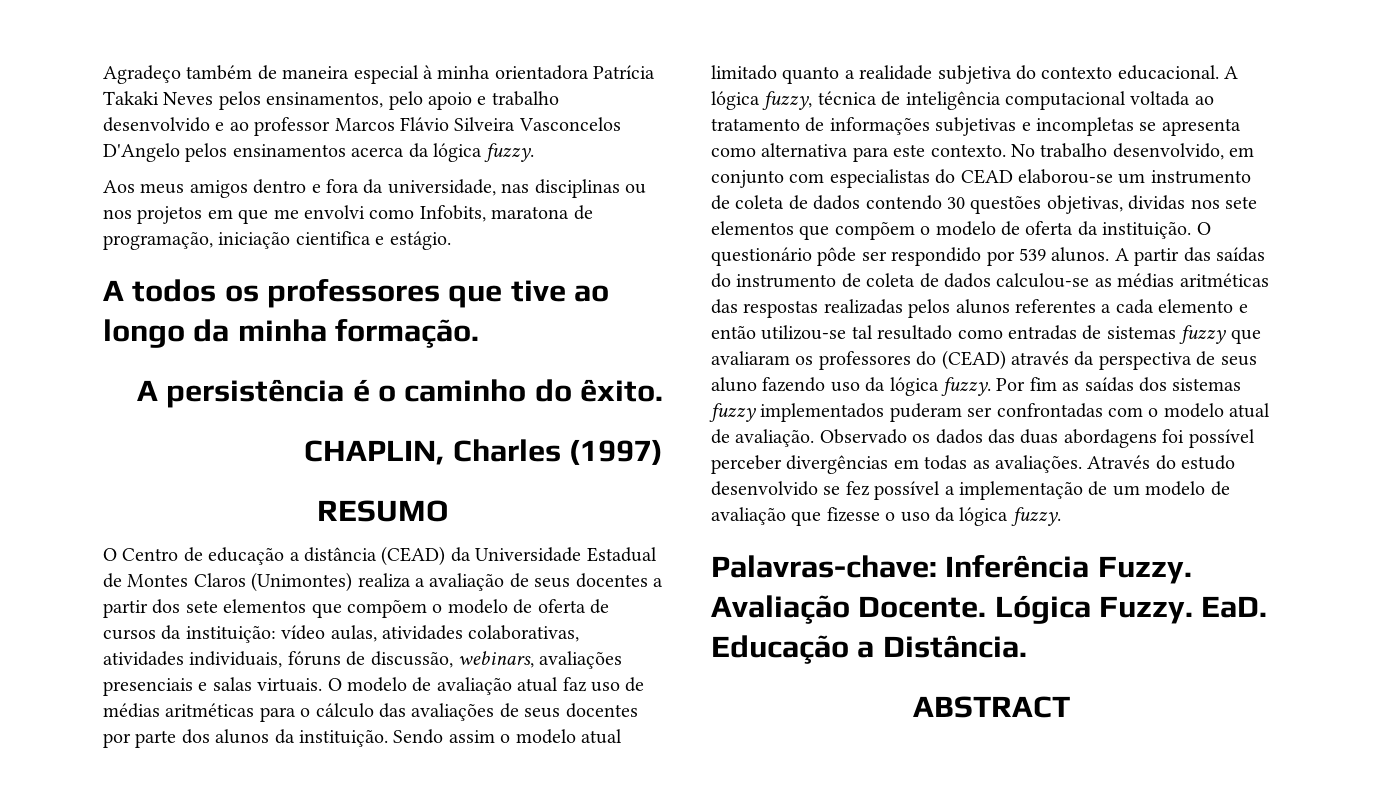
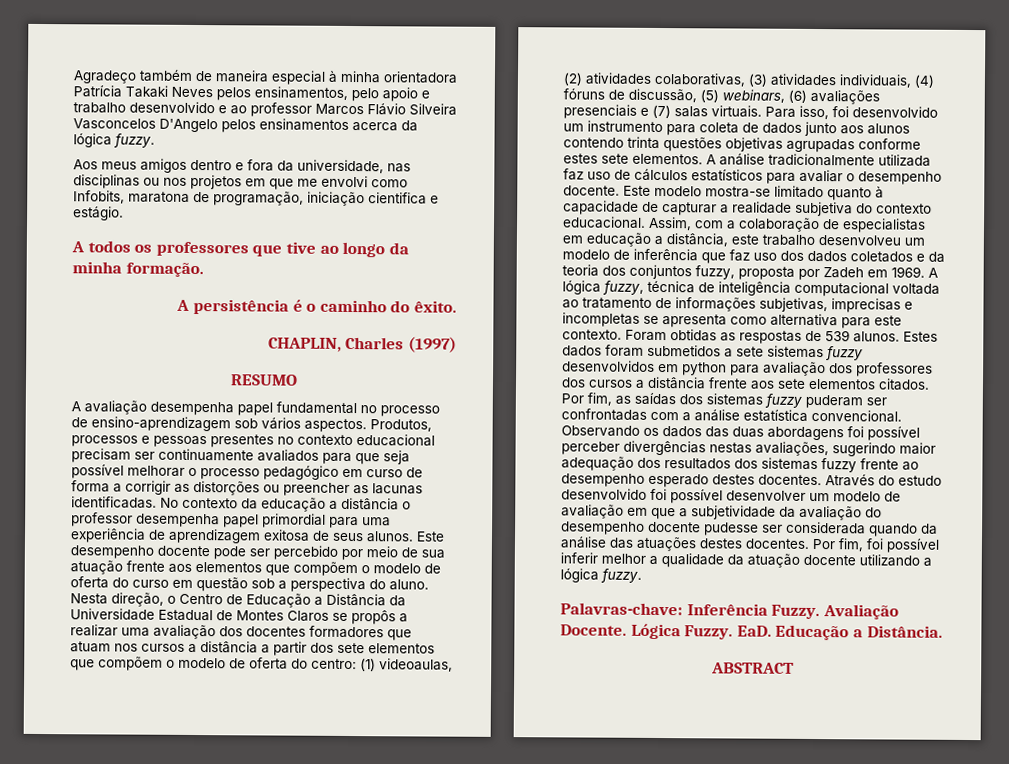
[103,546,446,566] O Centro de educação a distância (CEAD) -> [71,400,440,417] [71,416,432,433] [71,434,435,448] [71,448,410,465] [71,464,423,480] [71,480,423,496] [71,496,411,512] [71,512,391,529] [70,528,445,544] [70,545,445,561] [70,560,441,577] [70,576,429,593] [70,592,386,608] A avaliação desempenha papel fundamental no processo de ensino-aprendizagem sob vários aspectos. Produtos, processos e pessoas presentes no contexto educacional precisam ser continuamente avaliados para que seja possível melhorar o processo pedagógico em curso de forma a corrigir as distorções ou preencher as lacunas identificadas. No contexto da educação a distância o professor desempenha papel primordial para uma experiência de aprendizagem exitosa de seus alunos. Este desempenho docente pode ser percebido por meio de sua atuação frente aos elementos que compõem o modelo de oferta do curso em questão sob a perspectiva do aluno. Nesta direção, o Centro de Educação a Distância
[251,572,648,592] (Unimontes) realiza a avaliação de seus docentes -> [332,610,408,625] [70,624,412,641] [70,641,258,654] se propôs a realizar uma avaliação dos docentes formadores que atuam nos cursos a distância
[589,599,609,614] [103,625,377,643] de cursos da instituição: vídeo aulas, -> [291,658,453,672] [563,72,583,86] do centro: (1) videoaulas, (2)
(580, 633) none -> [748,73,767,87] (3)
(283, 659) none -> [914,74,934,88] (4)
[458,651,534,668] webinars, -> [700,89,807,103] (5) webinars, (6)
(208, 686) none -> [652,104,671,119] (7)
[327,677,645,695] [103,703,638,722] [103,729,622,748] [711,65,840,84] O modelo de avaliação atual faz uso de médias aritméticas para o cálculo das avaliações de seus docentes por parte dos alunos da instituição. Sendo assim o modelo atual limitado quanto -> [765,105,938,120] [563,120,910,137] [563,136,921,153] [563,153,931,167] [563,168,942,185] [563,185,884,201] [563,200,717,216] Para isso, foi desenvolvido um instrumento para coleta de dados junto aos alunos contendo trinta questões objetivas agrupadas conforme estes sete elementos. A análise tradicionalmente utilizada faz uso de cálculos estatísticos para avaliar o desempenho docente. Este modelo mostra-se limitado quanto à capacidade de capturar
(1219, 72) none -> [648,216,926,233] [562,232,925,247] [562,248,945,264] [562,264,925,281] Assim, com a colaboração de especialistas em educação a distância, este trabalho desenvolveu um modelo de inferência que faz uso dos dados coletados e da teoria dos conjuntos fuzzy, proposta por Zadeh em 1969.
[935,117,1017,136] subjetivas -> [759,297,901,313] subjetivas, imprecisas
[1011,143,1255,160] [711,169,1251,188] [711,195,1257,214] [711,221,1211,240] [711,247,1265,266] [711,273,1269,288] [711,299,1248,318] [711,325,1261,344] [711,350,1257,370] [711,377,1057,396] No trabalho desenvolvido, em conjunto com especialistas do CEAD elaborou-se um instrumento de coleta de dados contendo 30 questões objetivas, dividas nos sete elementos que compõem o modelo de oferta da instituição. O questionário pôde ser respondido por 539 alunos. A partir das saídas do instrumento de coleta de dados calculou-se as médias aritméticas das respostas realizadas pelos alunos referentes a cada elemento e então utilizou-se tal resultado como entradas de sistemas fuzzy que avaliaram os professores do (CEAD) através da perspectiva de seus aluno fazendo uso da lógica fuzzy. Por fim -> [625,329,938,344] [562,344,863,361] [562,360,933,377] [561,376,930,391] [561,392,612,406] Foram obtidas as respostas de 539 alunos. Estes dados foram submetidos a sete sistemas fuzzy desenvolvidos em python para avaliação dos professores dos cursos a distância frente aos sete elementos citados. Por fim,
[760,403,885,422] implementados -> (802, 400) none
[1148,403,1271,418] [711,429,907,447] o modelo atual de avaliação. Observado -> [682,409,902,423] [561,425,640,437] a análise estatística convencional. Observando
[893,455,1236,473] [711,481,1230,500] [711,507,955,526] em todas as avaliações. Através do estudo desenvolvido se fez possível a implementação de um modelo de avaliação que fizesse o uso da -> [709,441,936,457] [561,456,919,473] [561,473,942,488] [561,488,901,504] [561,504,882,521] [561,521,938,537] [560,536,939,553] [560,552,932,568] nestas avaliações, sugerindo maior adequação dos resultados dos sistemas fuzzy frente ao desempenho esperado destes docentes. Através do estudo desenvolvido foi possível desenvolver um modelo de avaliação em que a subjetividade da avaliação do desempenho docente pudesse ser considerada quando da análise das atuações destes docentes. Por fim, foi possível inferir melhor a qualidade da atuação docente utilizando a

